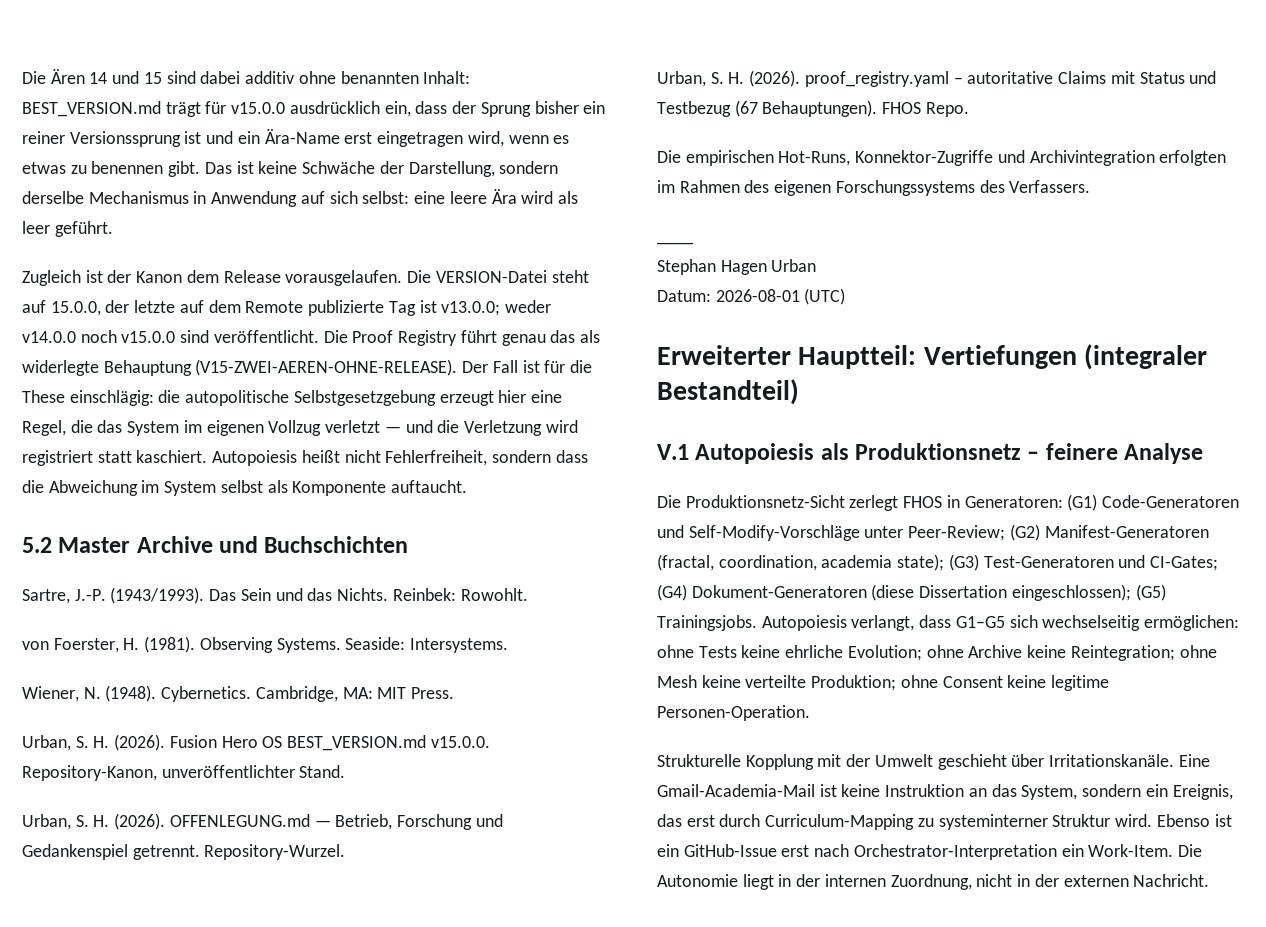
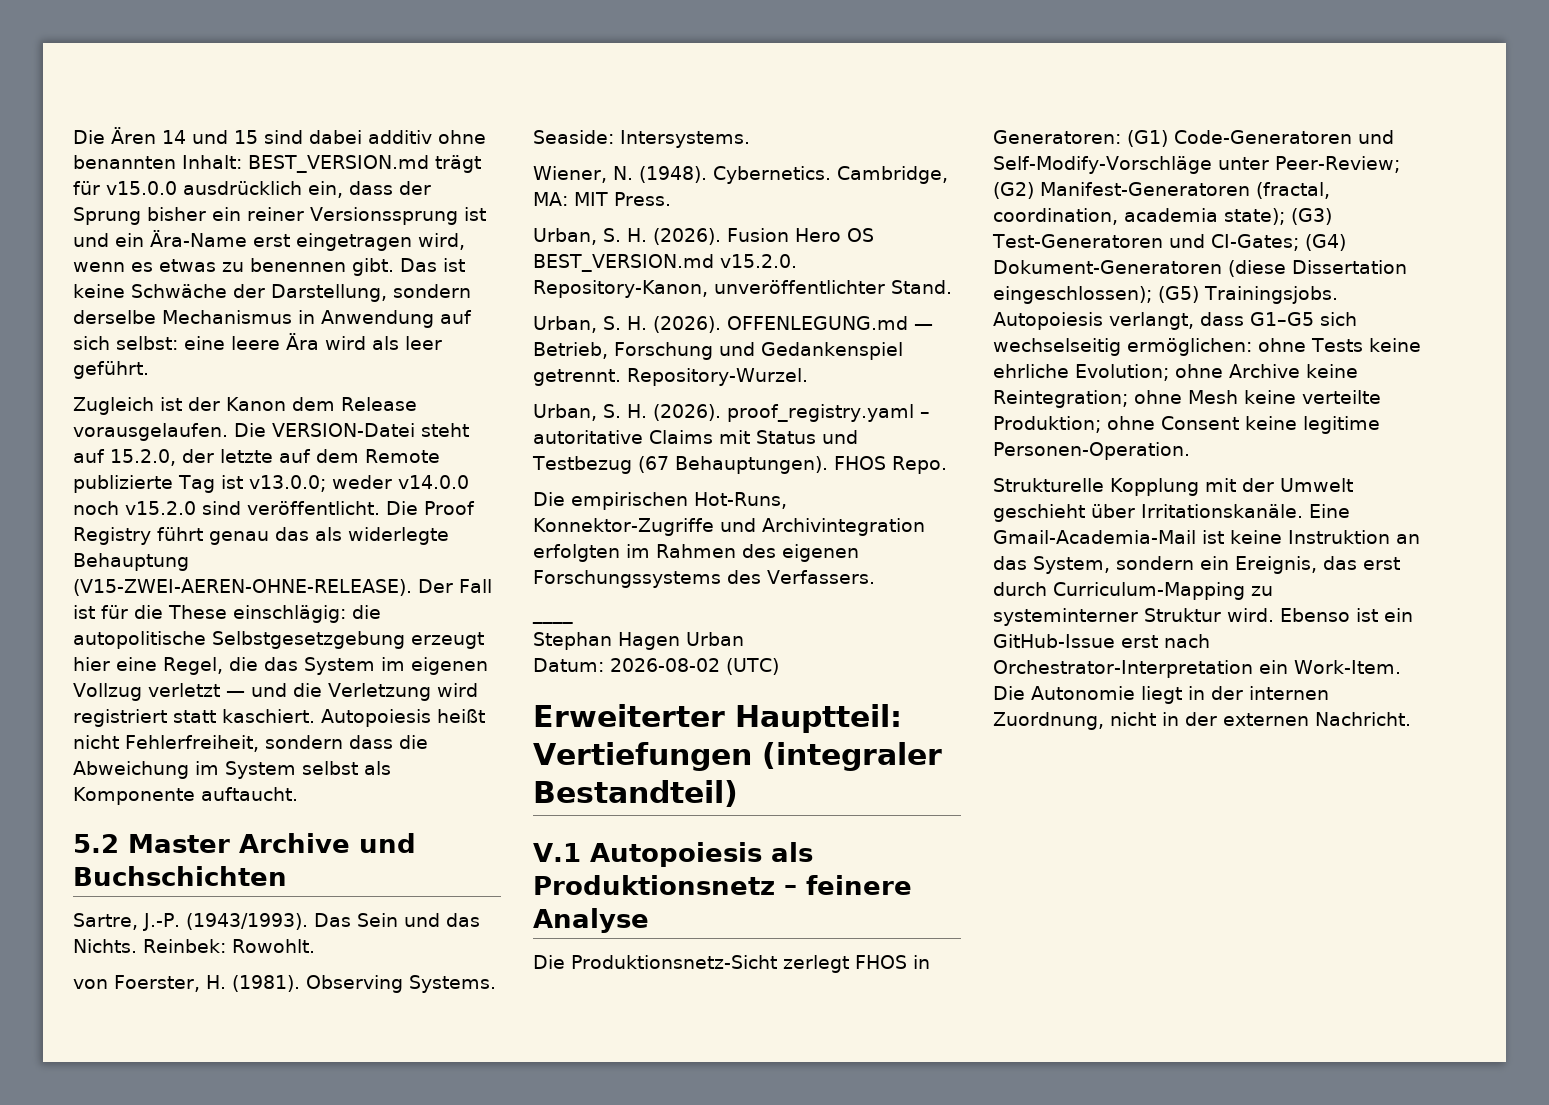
[50,301,101,316] 15.0.0, -> [110,449,176,466] 15.2.0,
[121,331,176,343] v15.0.0 -> [125,501,196,515] v15.2.0
[430,736,490,748] v15.0.0. -> [720,254,797,268] v15.2.0.
[715,289,800,302] 2026-08-01 -> [610,658,720,672] 2026-08-02

